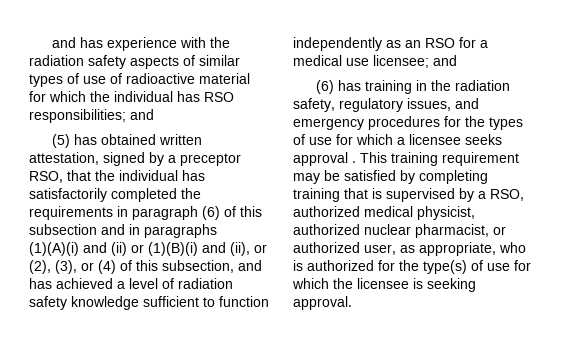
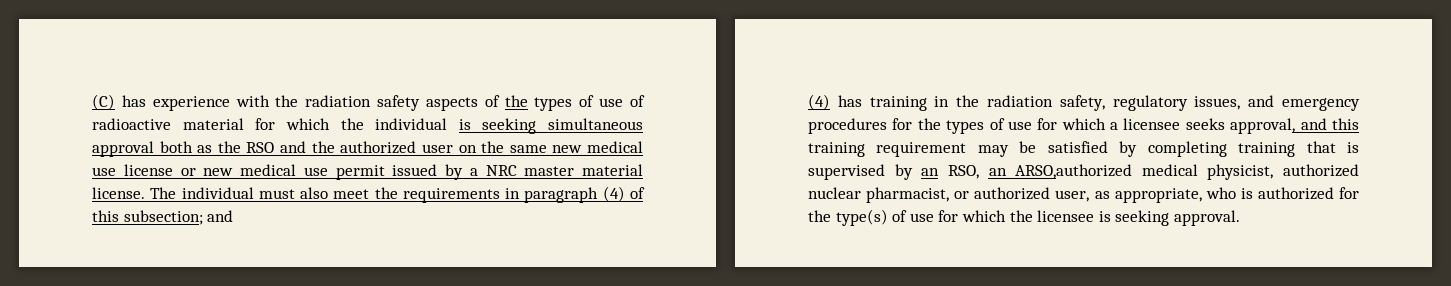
[51,37,76,48] and -> [92,94,115,110] (C)
[199,55,240,66] similar -> [504,95,528,107] the
[177,91,234,102] [29,109,154,123] [51,134,202,148] [29,152,241,166] [29,170,205,183] [29,188,201,202] [29,206,262,220] [29,224,217,238] [29,242,267,256] [29,260,262,274] [29,278,233,289] [29,296,269,310] [293,37,488,51] [293,55,457,68] [315,80,334,94] has RSO responsibilities; and // (5) has obtained written attestation, signed by a preceptor RSO, that the individual has satisfactorily completed the requirements in paragraph (6) of this subsection and in paragraphs (1)(A)(i) and (ii) or (1)(B)(i) and (ii), or (2), (3), or (4) of this subsection, and has achieved a level of radiation safety knowledge sufficient to function independently as an RSO for a medical use licensee; and // (6) -> [458,118,643,134] [92,141,643,157] [92,164,643,180] [92,186,645,203] [92,210,234,225] [808,94,830,110] is seeking simultaneous approval both as the RSO and the authorized user on the same new medical use license or new medical use permit issued by a NRC master material license. The individual must also meet the requirements in paragraph (4) of this subsection; and // (4)
[293,152,387,166] approval . This -> [1230,118,1359,134] approval, and this
[478,189,524,201] [293,206,360,217] a RSO, authorized -> [921,164,1133,179] an RSO, an ARSO,authorized

